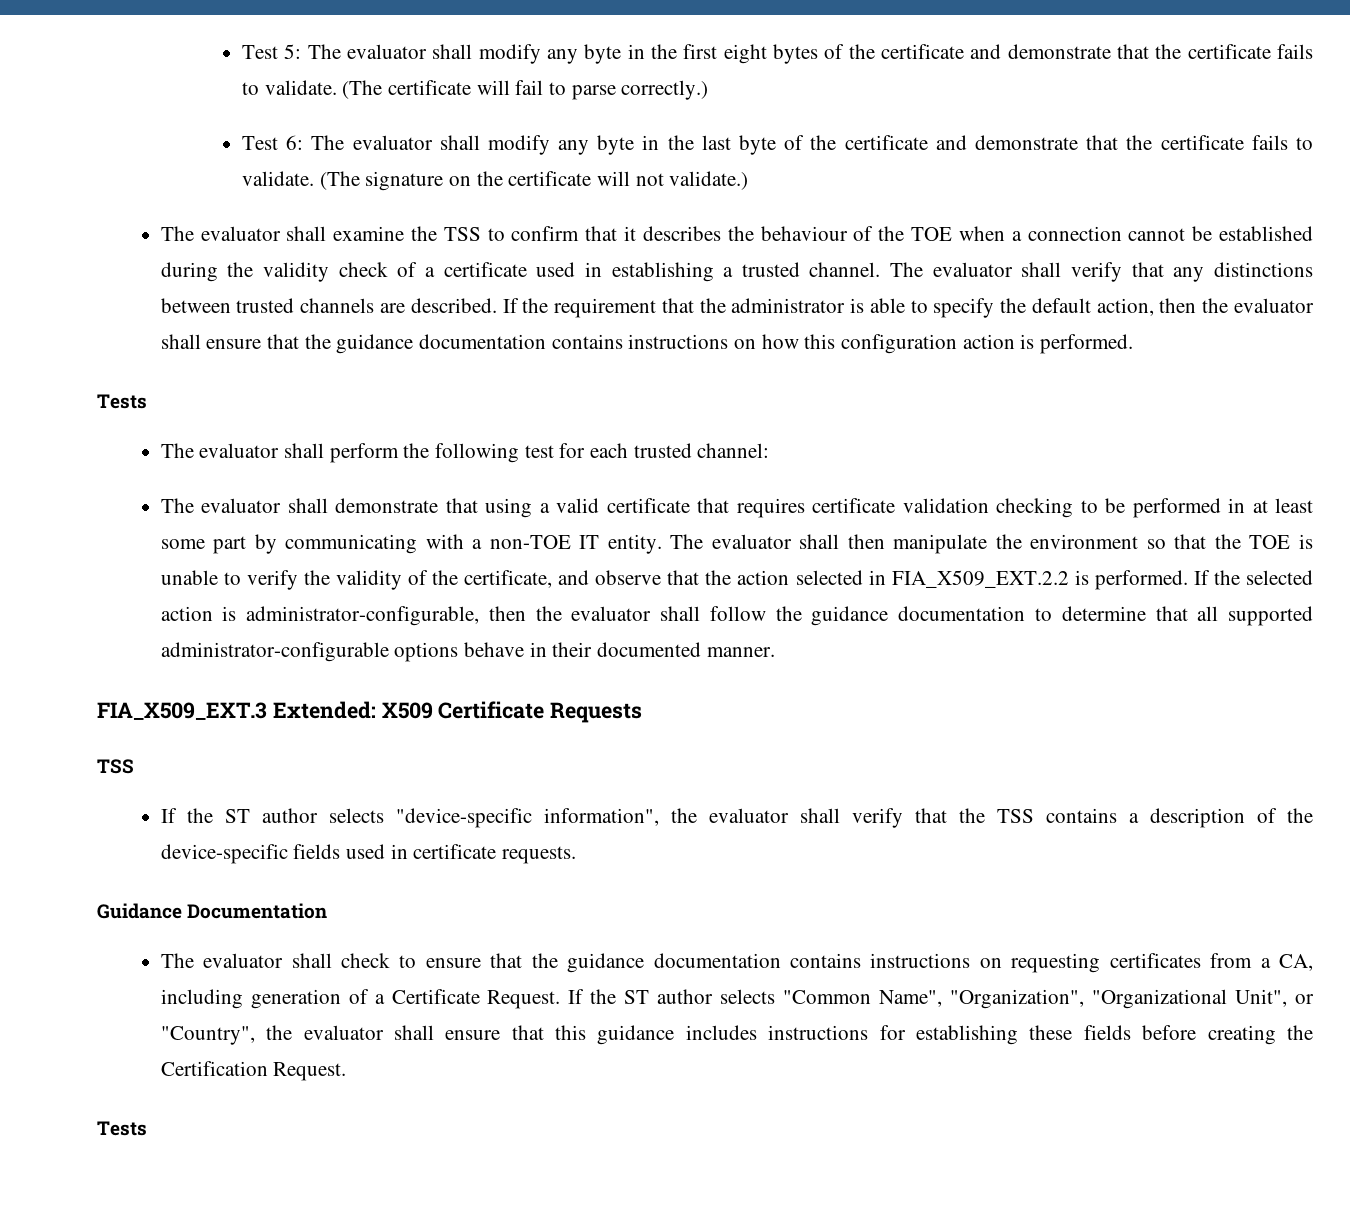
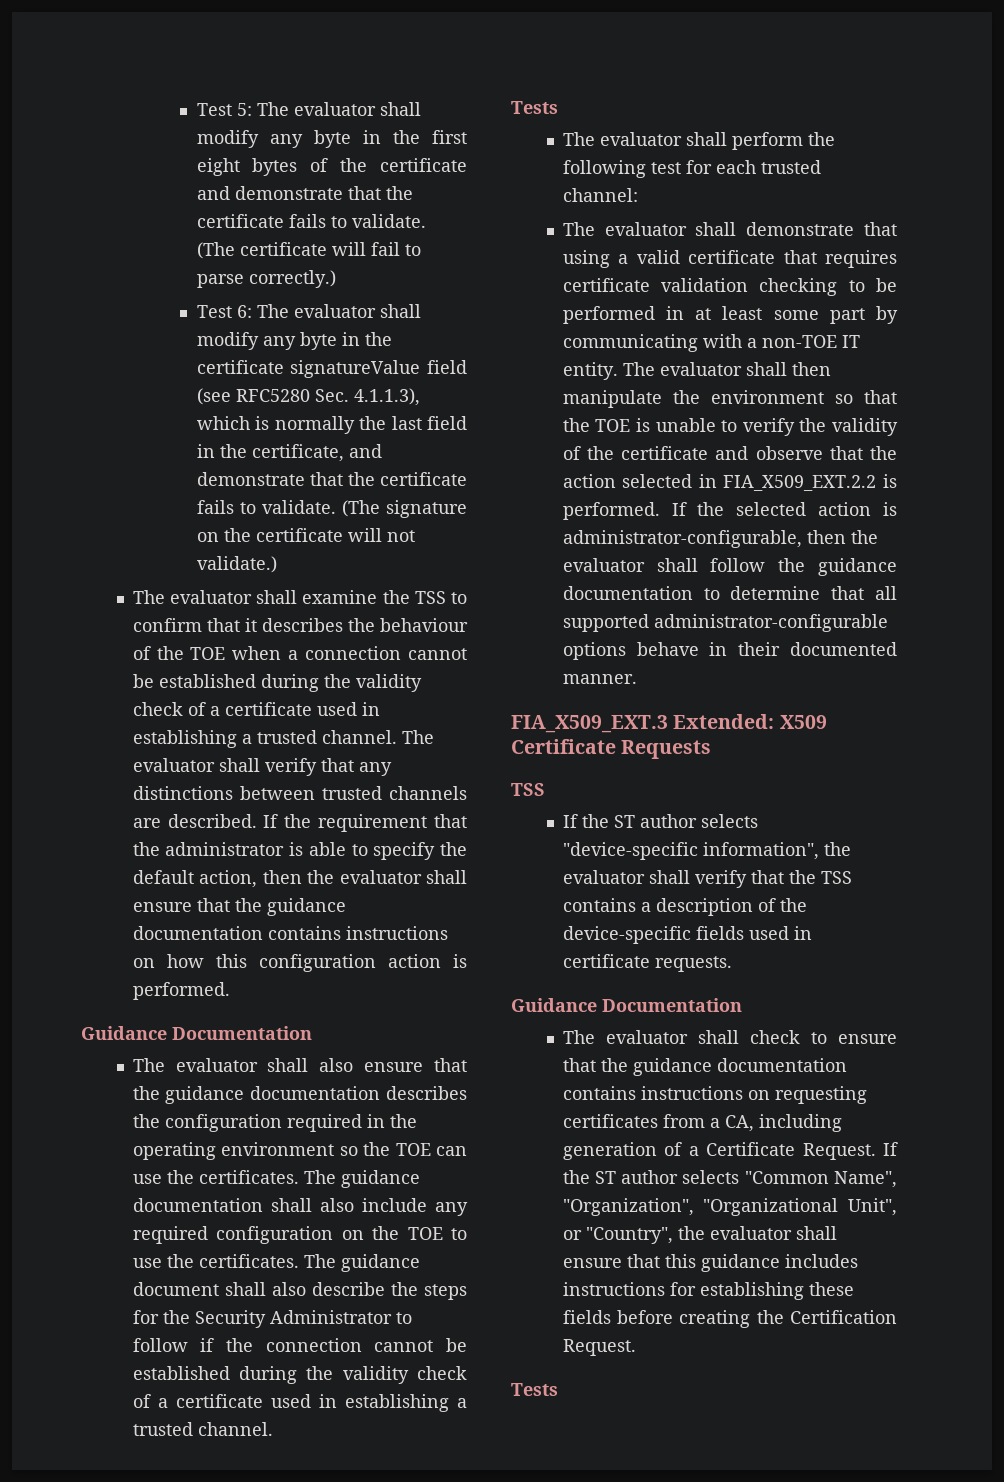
[701,135,928,155] last byte of the certificate -> [196,360,467,378] [196,388,420,406] [196,416,467,434] [196,444,344,462] certificate signatureValue field (see RFC5280 Sec. 4.1.1.3), which is normally the last field in the certificate,
(1134, 344) none -> [81,1026,312,1040] [132,1058,467,1072] [132,1086,467,1104] [132,1114,417,1132] [132,1142,467,1160] [132,1170,420,1188] [132,1198,468,1216] [132,1226,467,1244] [132,1254,420,1272] [132,1282,467,1300] [132,1310,412,1328] [132,1338,467,1352] [132,1366,467,1384] [132,1394,467,1412] [132,1422,273,1436] // Guidance Documentation // The evaluator shall also ensure that the guidance documentation describes the configuration required in the operating environment so the TOE can use the certificates. The guidance documentation shall also include any required configuration on the TOE to use the certificates. The guidance document shall also describe the steps for the Security Administrator to follow if the connection cannot be established during the validity check of a certificate used in establishing a trusted channel.
[464,570,553,588] certificate, -> [621,446,709,460] certificate

